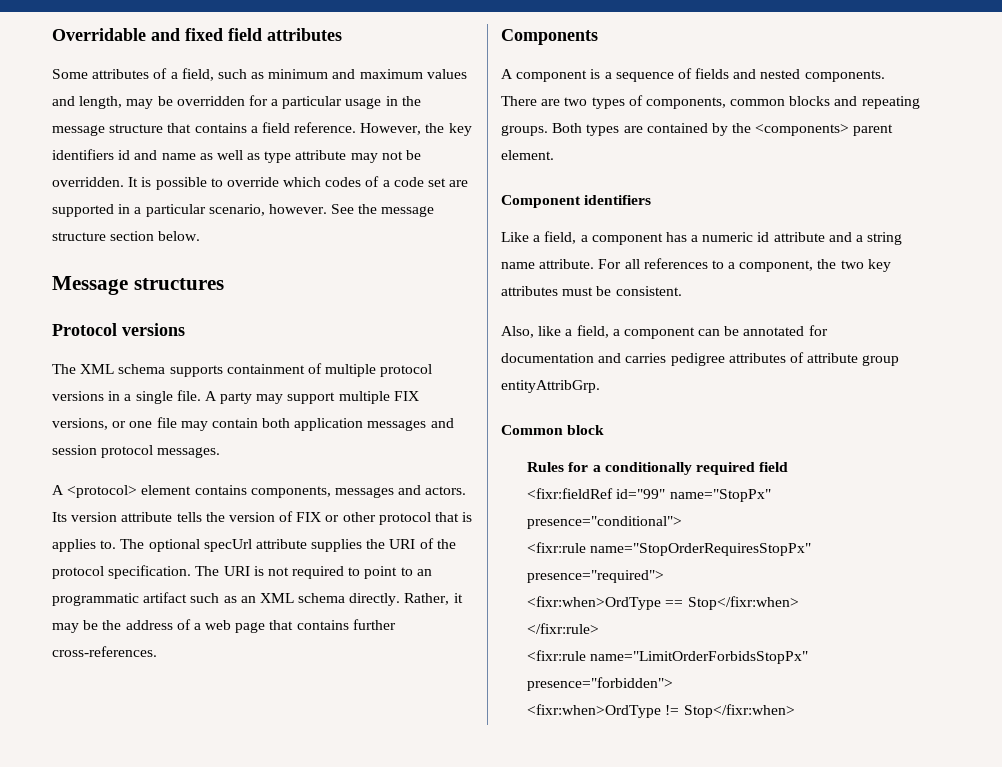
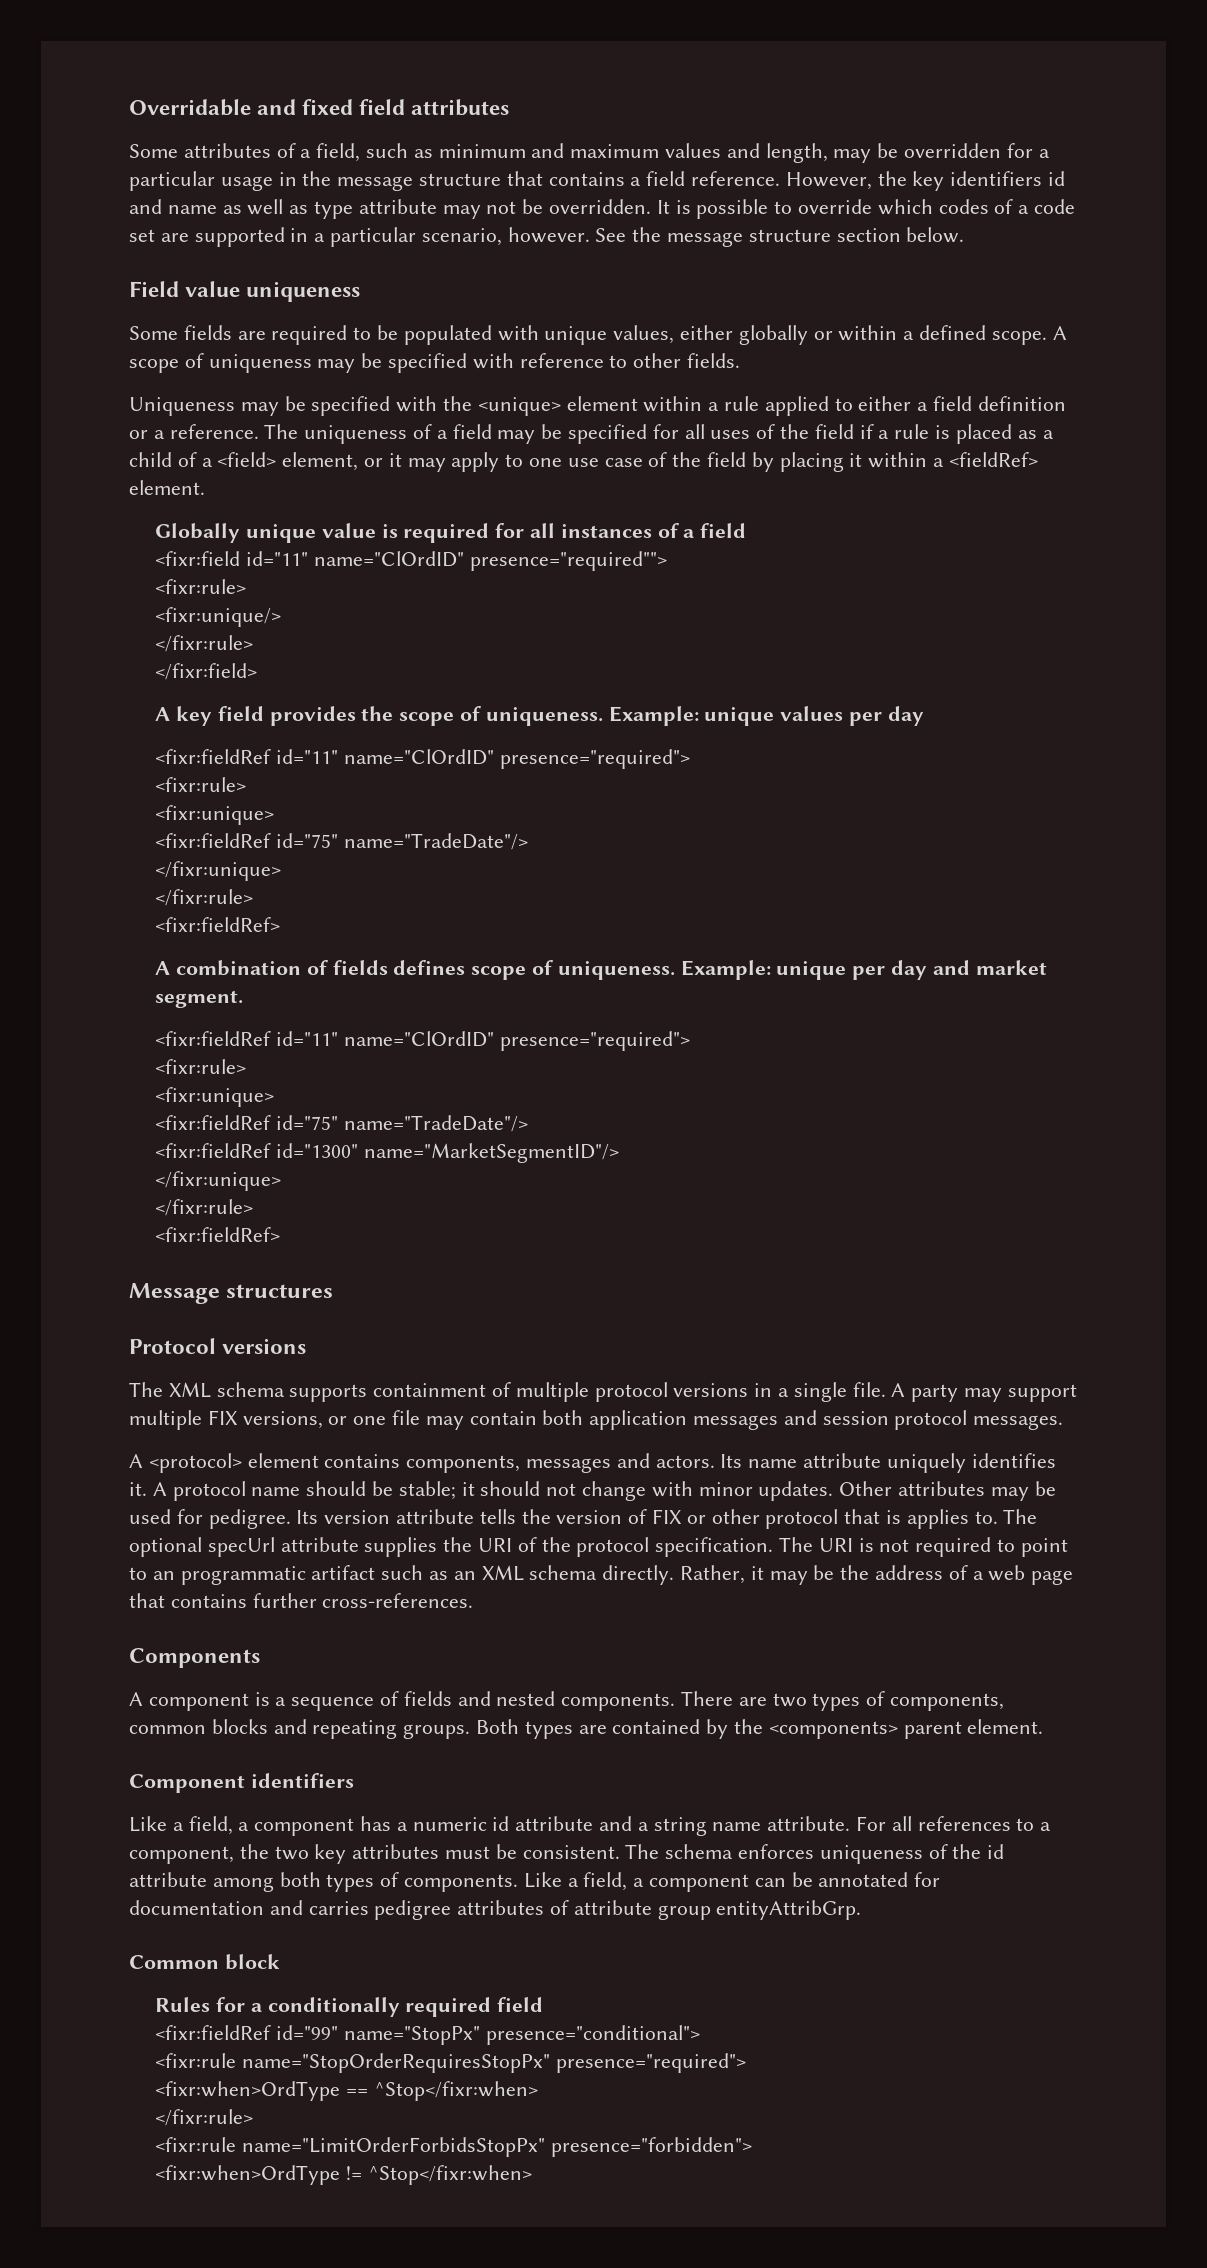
(201, 236) none -> [129,281,361,302] [129,325,1067,345] [129,353,741,373] [129,396,1066,416] [129,424,1054,444] [129,452,1038,472] [129,480,205,495] [155,523,747,543] [155,551,667,571] [155,579,247,594] [155,607,282,627] [155,635,254,652] [155,663,258,680] [155,706,924,726] [155,749,690,769] [155,777,247,792] [155,805,275,825] [155,833,528,850] [155,861,282,881] [155,889,254,906] [155,917,281,932] [155,960,1047,980] [155,990,244,1008] [155,1031,690,1051] [155,1059,247,1074] [155,1087,275,1107] [155,1115,528,1132] [155,1143,619,1163] [155,1171,282,1191] [155,1199,254,1216] [155,1227,281,1242] // Field value uniqueness // Some fields are required to be populated with unique values, either globally or within a defined scope. A scope of uniqueness may be specified with reference to other fields. // Uniqueness may be specified with the <unique> element within a rule applied to either a field definition or a reference. The uniqueness of a field may be specified for all uses of the field if a rule is placed as a child of a <field> element, or it may apply to one use case of the field by placing it within a <fieldRef> element. // Globally unique value is required for all instances of a field // <fixr:field id="11" name="ClOrdID" presence="required""> // <fixr:rule> // <fixr:unique/> // </fixr:rule> // </fixr:field> // A key field provides the scope of uniqueness. Example: unique values per day // <fixr:fieldRef id="11" name="ClOrdID" presence="required"> // <fixr:rule> // <fixr:unique> // <fixr:fieldRef id="75" name="TradeDate"/> // </fixr:unique> // </fixr:rule> // <fixr:fieldRef> // A combination of fields defines scope of uniqueness. Example: unique per day and market segment. // <fixr:fieldRef id="11" name="ClOrdID" presence="required"> // <fixr:rule> // <fixr:unique> // <fixr:fieldRef id="75" name="TradeDate"/> // <fixr:fieldRef id="1300" name="MarketSegmentID"/> // </fixr:unique> // </fixr:rule> // <fixr:fieldRef>
(67, 517) none -> [748,1453,1056,1473] [129,1481,1056,1501] [129,1509,319,1529] name attribute uniquely identifies it. A protocol name should be stable; it should not change with minor updates. Other attributes may be used for pedigree. Its
[501,326,562,338] // Also, like -> [625,1844,1005,1864] [129,1872,562,1892] The schema enforces uniqueness of the id attribute among both types of components. Like
[687,596,799,610] Stop</fixr:when> -> [373,2081,538,2101] ^Stop</fixr:when>
[683,704,795,718] Stop</fixr:when> -> [367,2165,532,2185] ^Stop</fixr:when>

